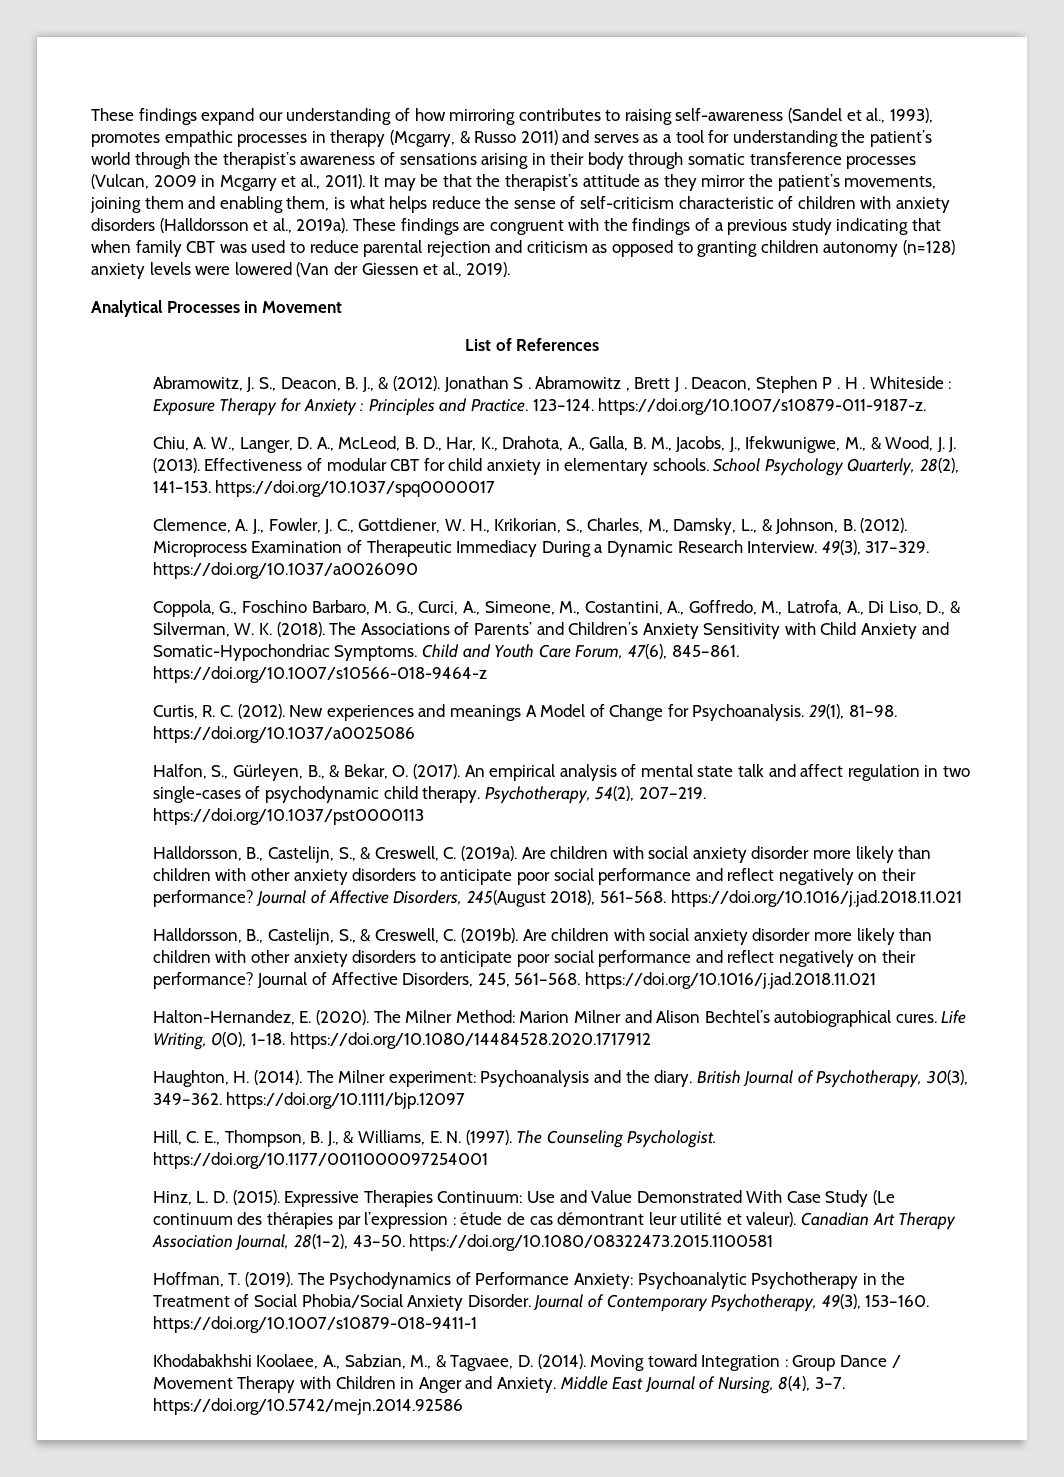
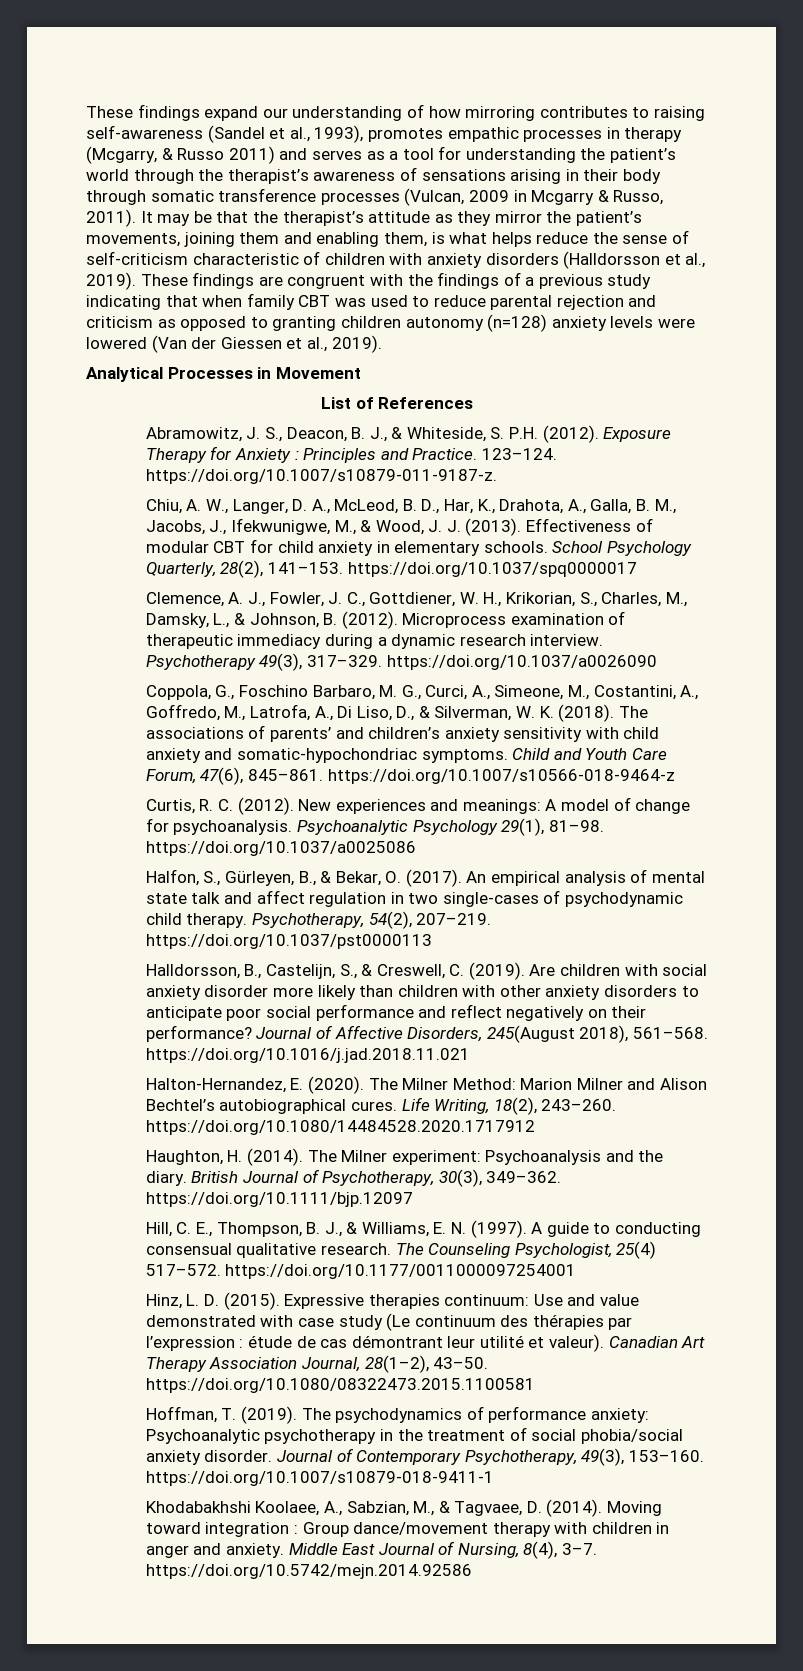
[281,174,320,189] et al., -> [597,190,664,205] & Russo,
[296,218,349,233] 2019a). -> [86,272,136,290] 2019).
[392,376,952,393] (2012). Jonathan S . Abramowitz , Brett J . Deacon, Stephen P . H . Whiteside : -> [406,425,599,443] Whiteside, S. P.H. (2012).
[251,540,818,557] Examination of Therapeutic Immediacy During a Dynamic Research Interview. -> [510,611,626,625] [145,634,604,649] [145,655,256,670] examination of therapeutic immediacy during a dynamic research interview. Psychotherapy
[360,622,949,639] [152,644,418,661] Associations of Parents’ and Children’s Anxiety Sensitivity with Child Anxiety and Somatic-Hypochondriac Symptoms. -> [145,725,660,742] [145,748,508,763] associations of parents’ and children’s anxiety sensitivity with child anxiety and somatic-hypochondriac symptoms.
[449,704,805,721] meanings A Model of Change for Psychoanalysis. -> [462,797,691,814] [145,818,498,835] meanings: A model of change for psychoanalysis. Psychoanalytic Psychology
[460,846,517,861] (2019a). -> [468,962,525,980] (2019).
[152,928,933,945] [152,950,917,967] [152,972,876,989] // Halldorsson, B., Castelijn, S., & Creswell, C. (2019b). Are children with social anxiety disorder more likely than children with other anxiety disorders to anticipate poor social performance and reflect negatively on their performance? Journal of Affective Disorders, 245, 561–568. https://doi.org/10.1016/j.jad.2018.11.021 -> (470, 1055) none
[211,1032,285,1047] 0(0), 1–18. -> [493,1097,617,1115] 18(2), 243–260.
[516,1130,718,1148] The Counseling Psychologist. -> [531,1222,702,1237] [145,1241,657,1259] [145,1264,221,1276] A guide to conducting consensual qualitative research. The Counseling Psychologist, 25(4) 517–572.
[363,1190,869,1207] Therapies Continuum: Use and Value Demonstrated With Case Study -> [368,1294,640,1309] [145,1315,383,1330] therapies continuum: Use and value demonstrated with case study
[329,1272,906,1289] [152,1294,531,1311] Psychodynamics of Performance Anxiety: Psychoanalytic Psychotherapy in the Treatment of Social Phobia/Social Anxiety Disorder. -> [335,1406,649,1423] [145,1427,683,1444] [145,1450,273,1465] psychodynamics of performance anxiety: Psychoanalytic psychotherapy in the treatment of social phobia/social anxiety disorder.
[701,1355,781,1371] Integration -> [205,1522,290,1537] integration
[840,1355,901,1368] [152,1376,556,1393] Dance / Movement Therapy with Children in Anger and Anxiety. -> [353,1522,670,1537] [145,1543,284,1558] dance/movement therapy with children in anger and anxiety.

